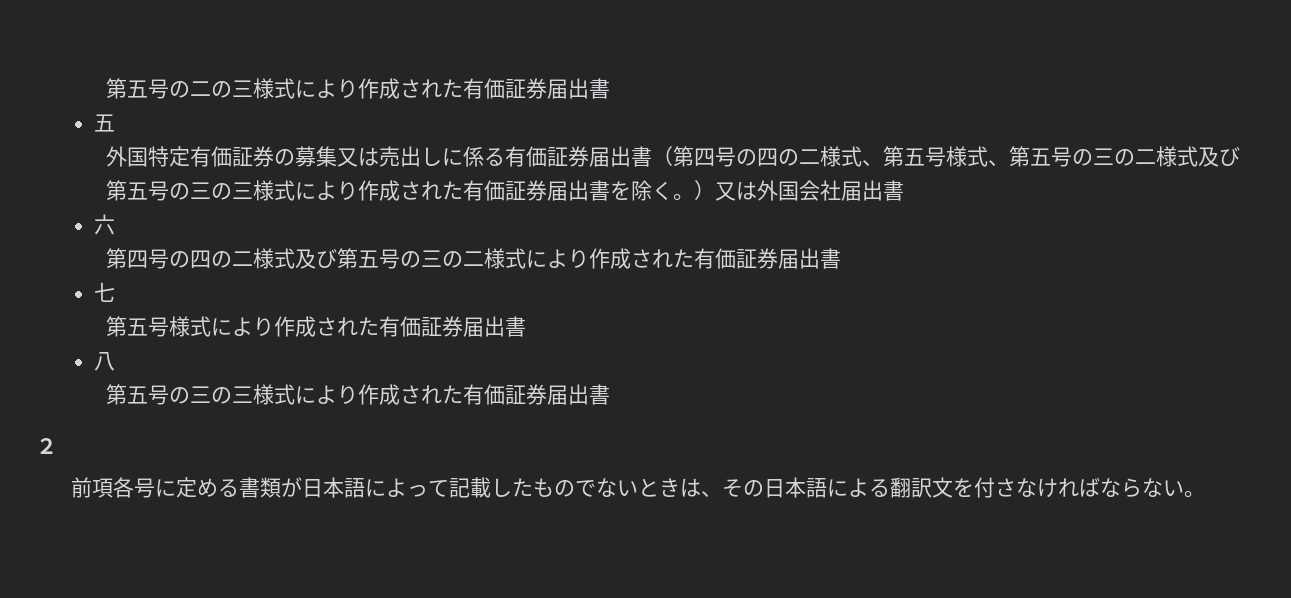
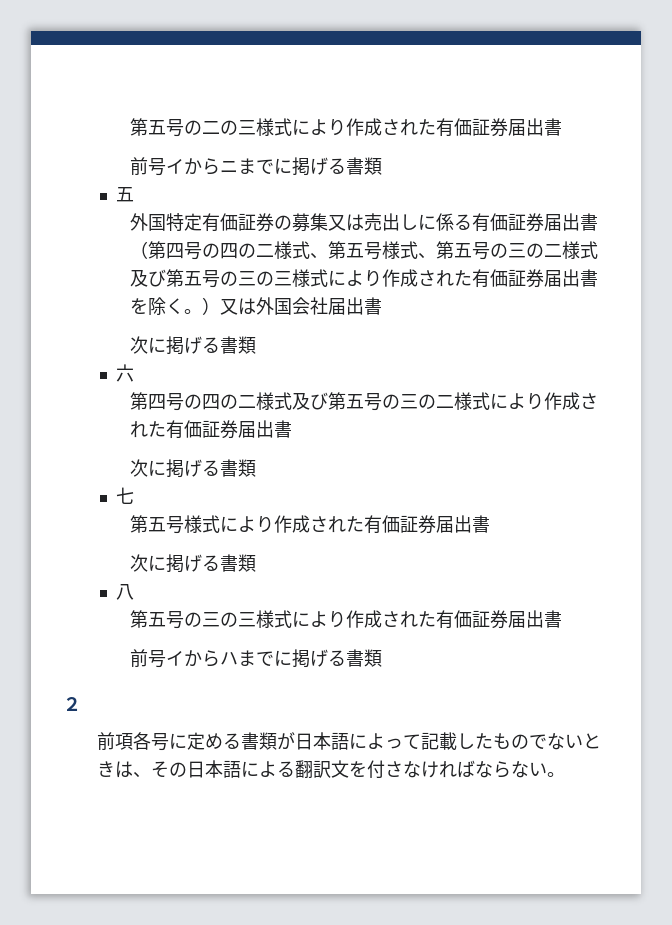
(610, 88) none -> [130,157,383,176] // 前号イからニまでに掲げる書類
(904, 190) none -> [130,336,257,355] // 次に掲げる書類
(841, 258) none -> [130,459,257,478] // 次に掲げる書類
(526, 326) none -> [130,554,257,573] // 次に掲げる書類
(610, 394) none -> [130,649,383,668] // 前号イからハまでに掲げる書類

